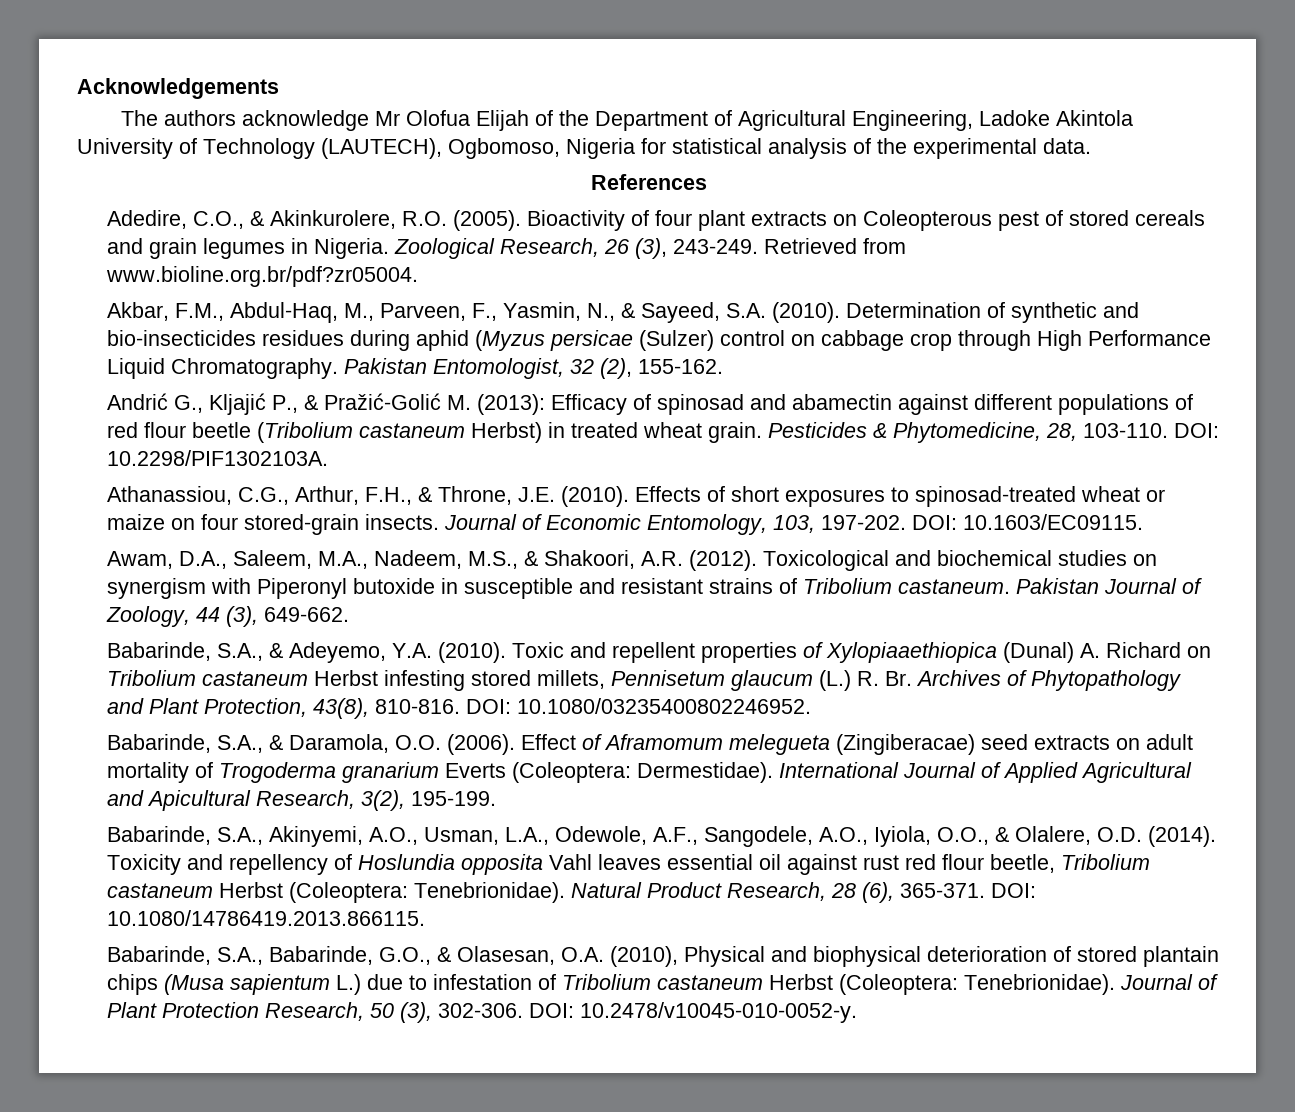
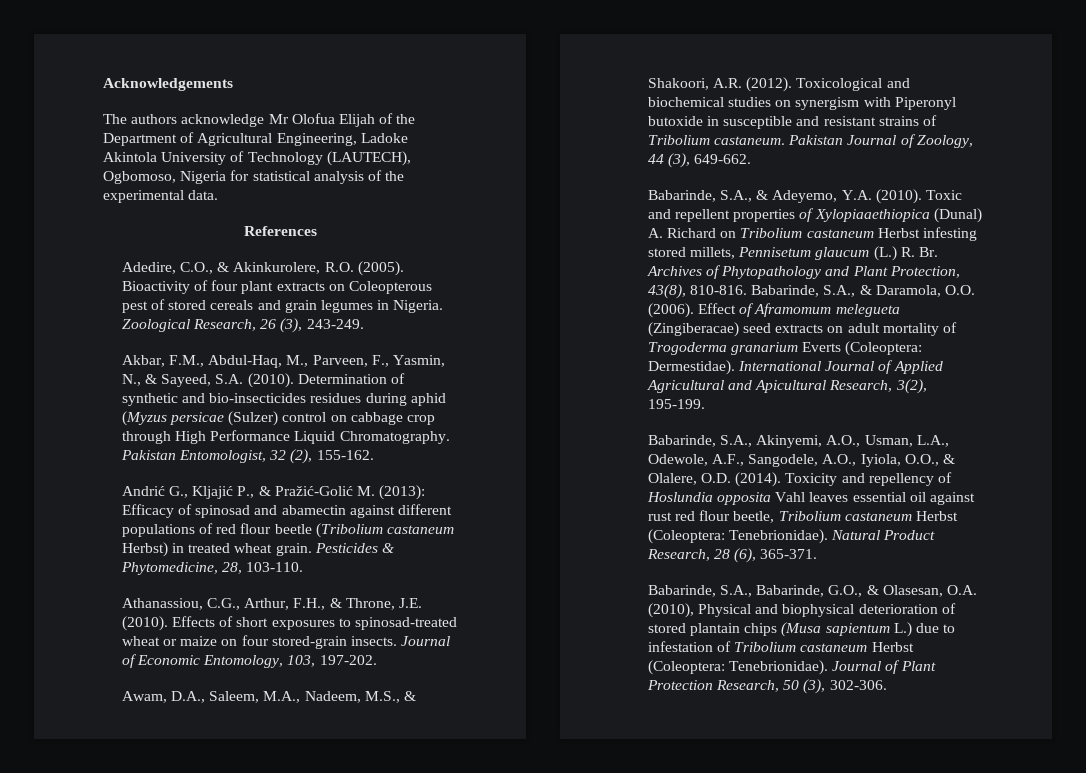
[764,238,907,254] [106,266,419,287] Retrieved from www.bioline.org.br/pdf?zr05004. -> (364, 324) none
[1174,423,1220,438] [107,450,329,466] DOI: 10.2298/PIF1302103A. -> (304, 567) none
[912,514,1144,530] DOI: 10.1603/EC09115. -> (377, 660) none
[466,698,812,714] DOI: 10.1080/03235400802246952. // -> (748, 290) none
[991,883,1037,898] [107,910,426,926] DOI: 10.1080/14786419.2013.866115. -> (818, 554) none
[529,1002,858,1023] DOI: 10.2478/v10045-010-0052-y. -> (887, 685) none

